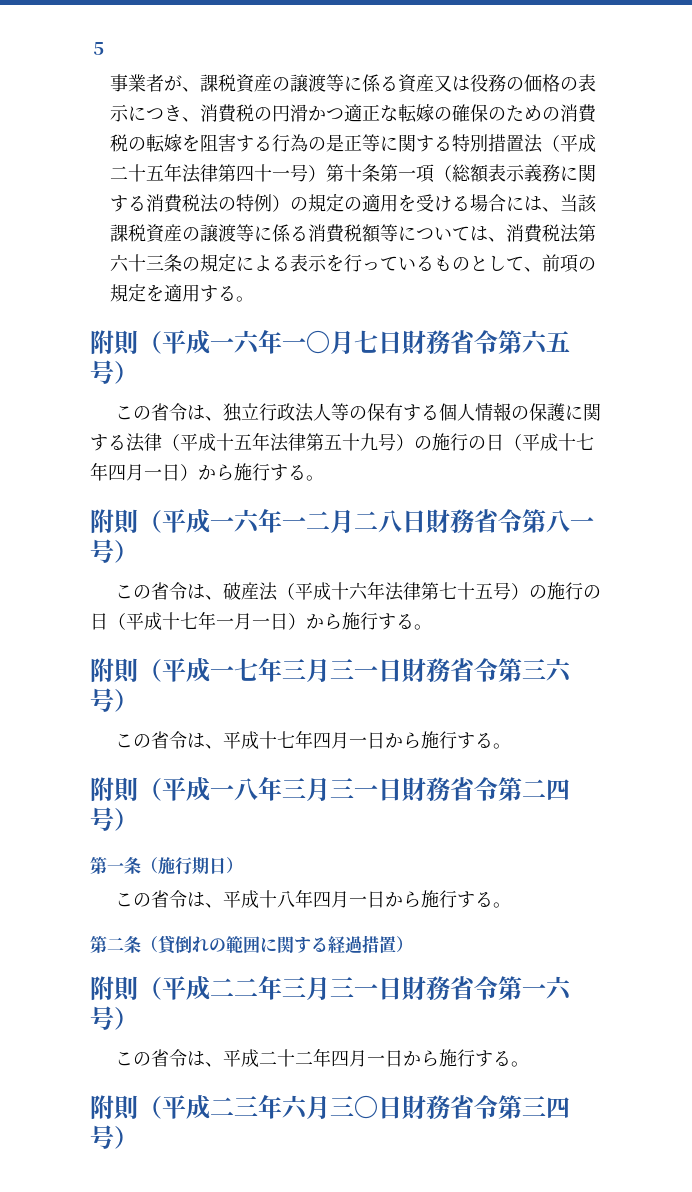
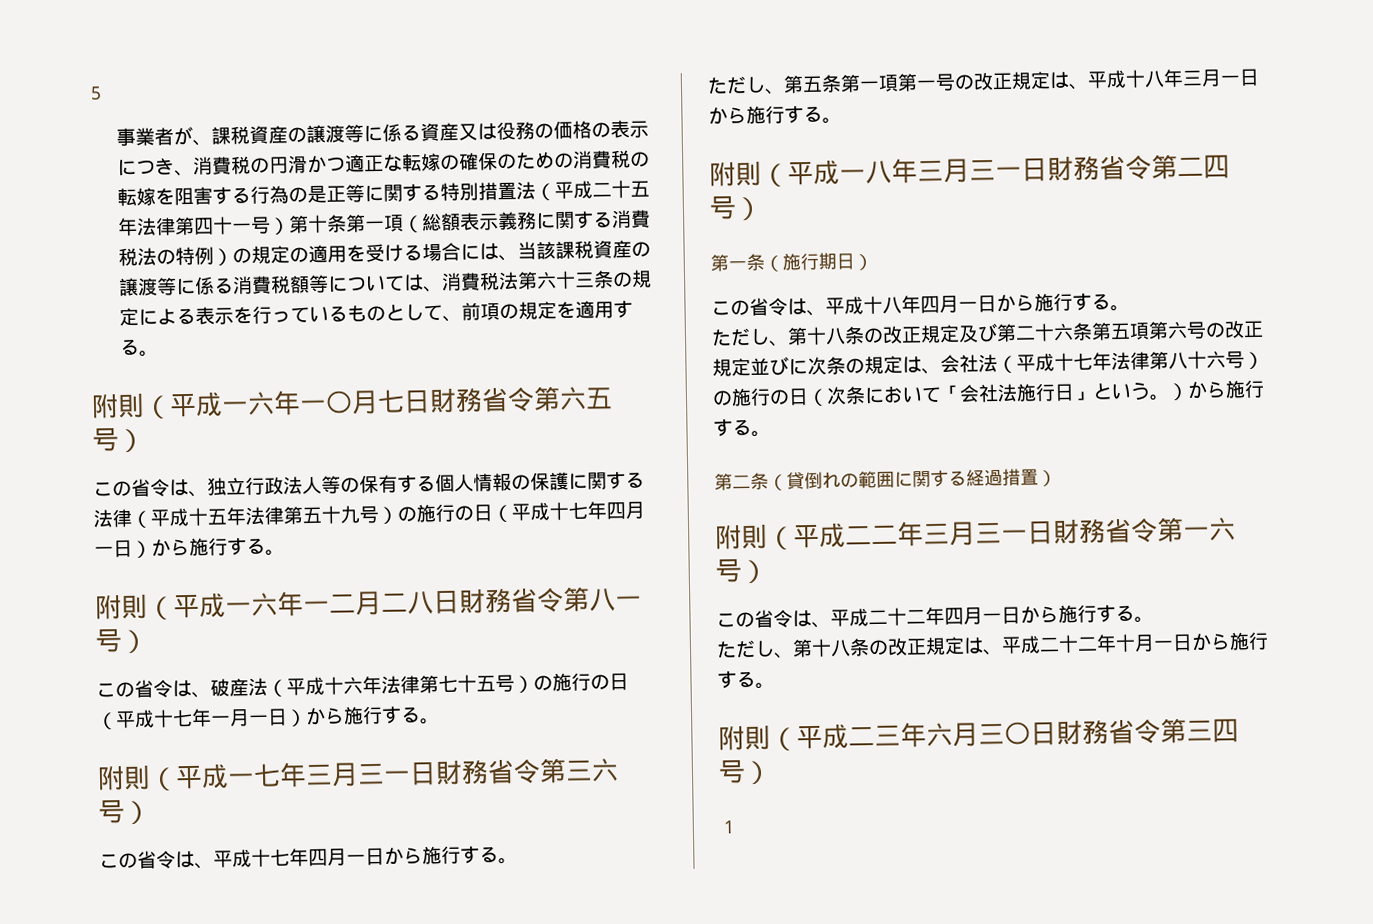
(512, 746) none -> [707,68,1260,95] [708,105,842,125] // ただし、第五条第一項第一号の改正規定は、平成十八年三月一日から施行する。
(512, 905) none -> [711,320,1264,347] [712,350,1264,377] [712,379,1265,407] [713,418,771,437] // ただし、第十八条の改正規定及び第二十六条第五項第六号の改正規定並びに次条の規定は、会社法（平成十七年法律第八十六号）の施行の日（次条において「会社法施行日」という。）から施行する。
(530, 1064) none -> [716,631,1269,659] [717,670,775,689] // ただし、第十八条の改正規定は、平成二十二年十月一日から施行する。
(138, 1137) none -> [719,820,738,834] // １

